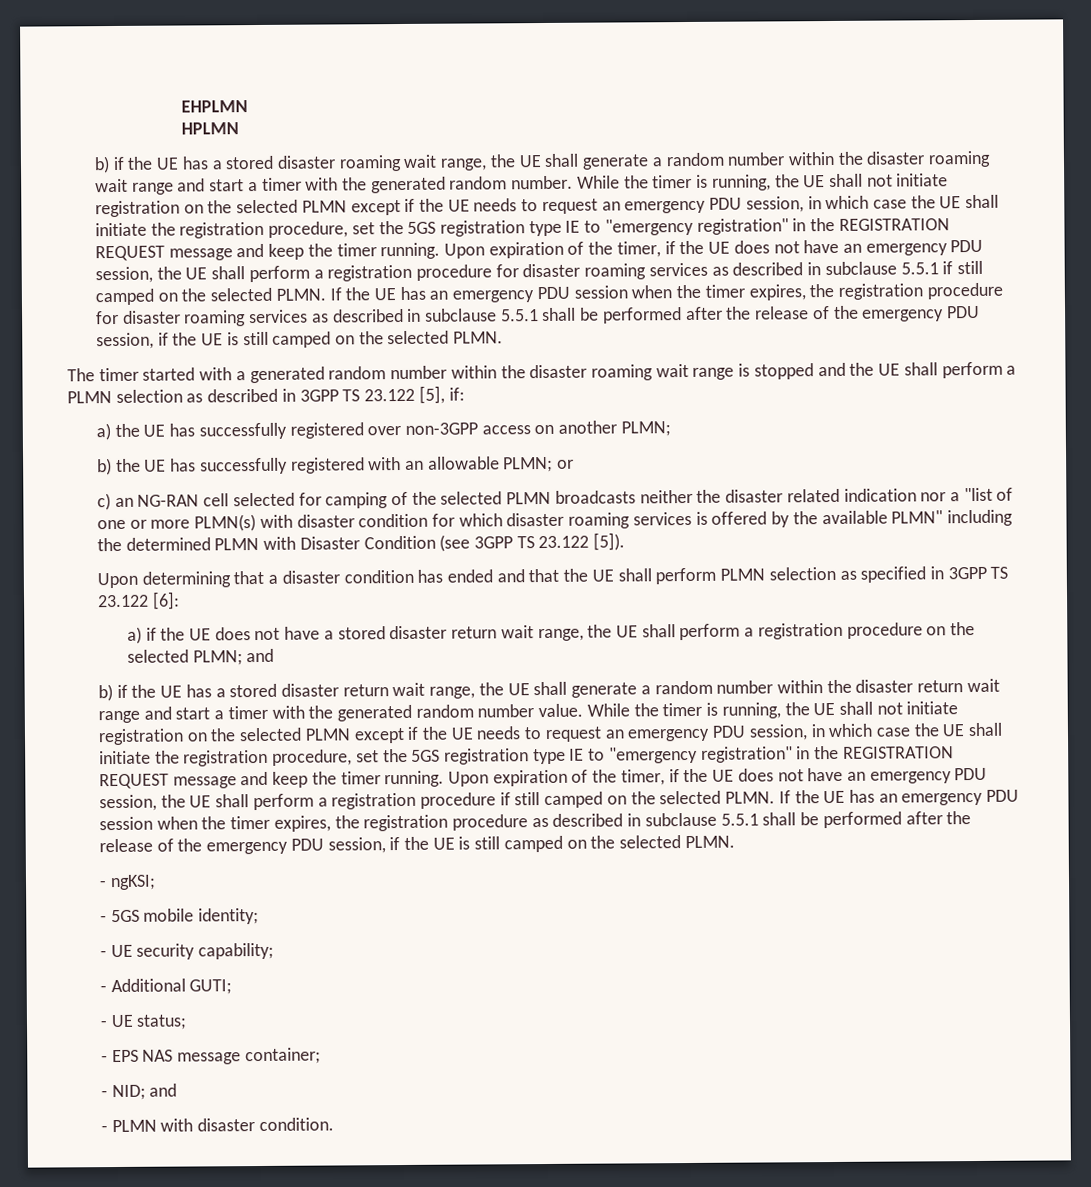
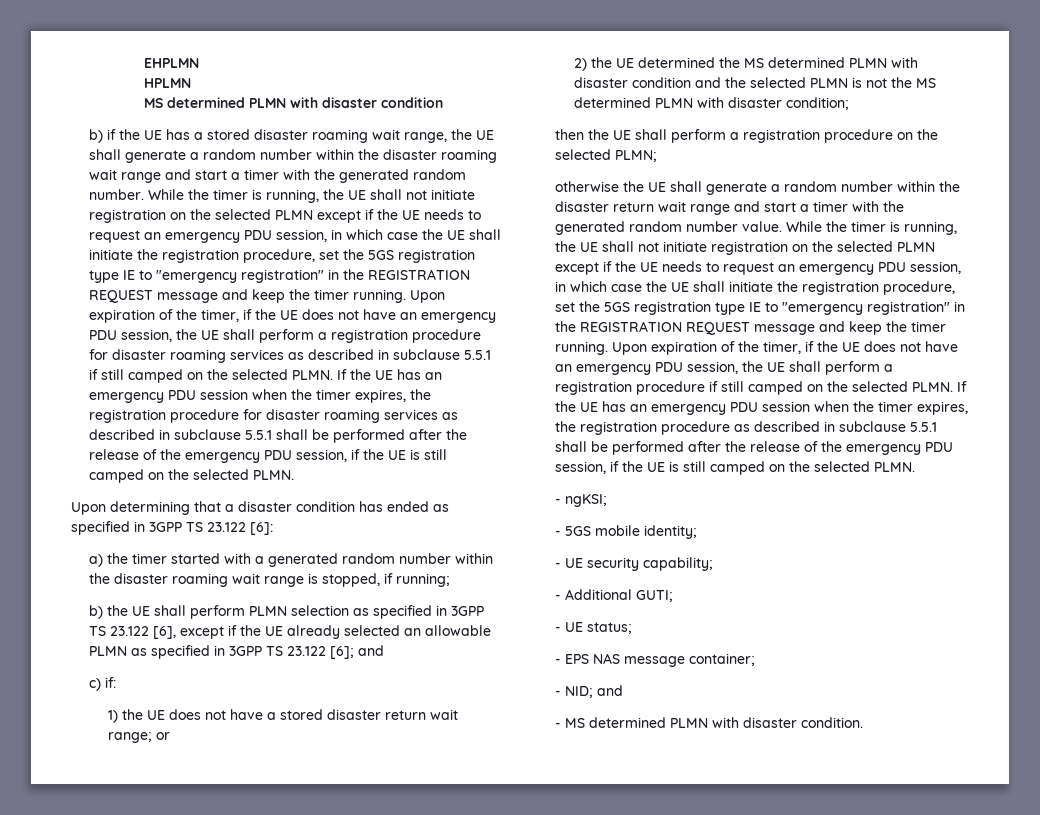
(239, 128) none -> [144,97,444,108] // MS determined PLMN with disaster condition
[67,368,95,382] The -> [71,501,449,515] [71,521,273,535] [89,553,129,567] Upon determining that a disaster condition has ended as specified in 3GPP TS 23.122 [6]: // a) the
[753,361,1017,380] [67,385,465,404] [95,420,671,441] [96,456,575,476] [96,487,1014,511] [96,509,1013,532] [96,532,626,552] [96,568,560,589] stopped and the UE shall perform a PLMN selection as described in 3GPP TS 23.122 [5], if: // a) the UE has successfully registered over non-3GPP access on another PLMN; // b) the UE has successfully registered with an allowable PLMN; or // c) an NG-RAN cell selected for camping of the selected PLMN broadcasts neither the disaster related indication nor a "list of one or more PLMN(s) with disaster condition for which disaster roaming services is offered by the available PLMN" including the determined PLMN with Disaster Condition (see 3GPP TS 23.122 [5]). // Upon determining that a disaster condition has ended and that -> [322,573,451,587] [89,605,104,619] stopped, if running; // b)
[151,591,180,610] [126,626,157,644] [6]: // a) if -> [153,625,492,639] [89,645,385,659] [89,677,117,691] [107,710,118,723] [6], except if the UE already selected an allowable PLMN as specified in 3GPP TS 23.122 [6]; and // c) if: // 1)
[537,628,584,642] range, -> [107,732,170,743] [573,57,918,71] [573,77,936,88] [573,97,849,110] [555,129,585,140] range; or // 2) the UE determined the MS determined PLMN with disaster condition and the selected PLMN is not the MS determined PLMN with disaster condition; // then
[246,648,275,663] [97,682,476,702] and // b) if the UE has a stored disaster return wait range, -> [555,181,620,192] // otherwise
(108, 1129) none -> [565,717,667,728] MS determined

